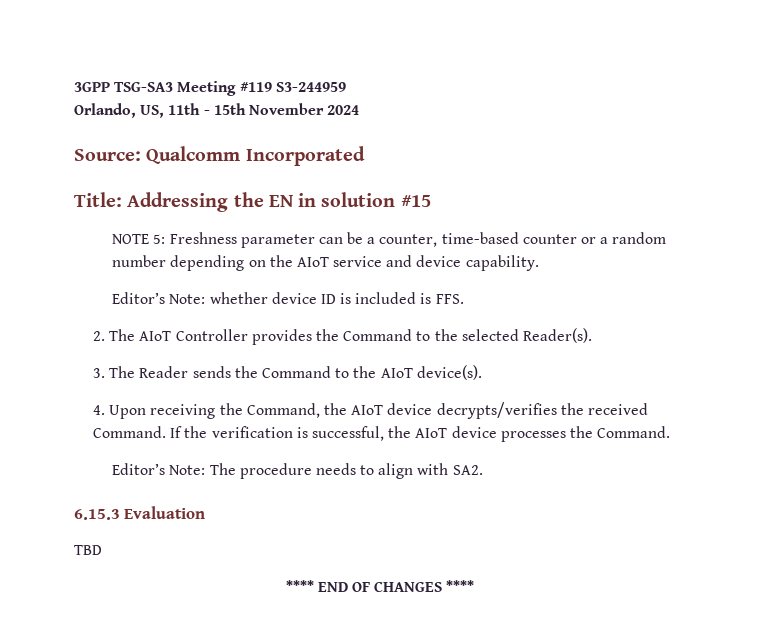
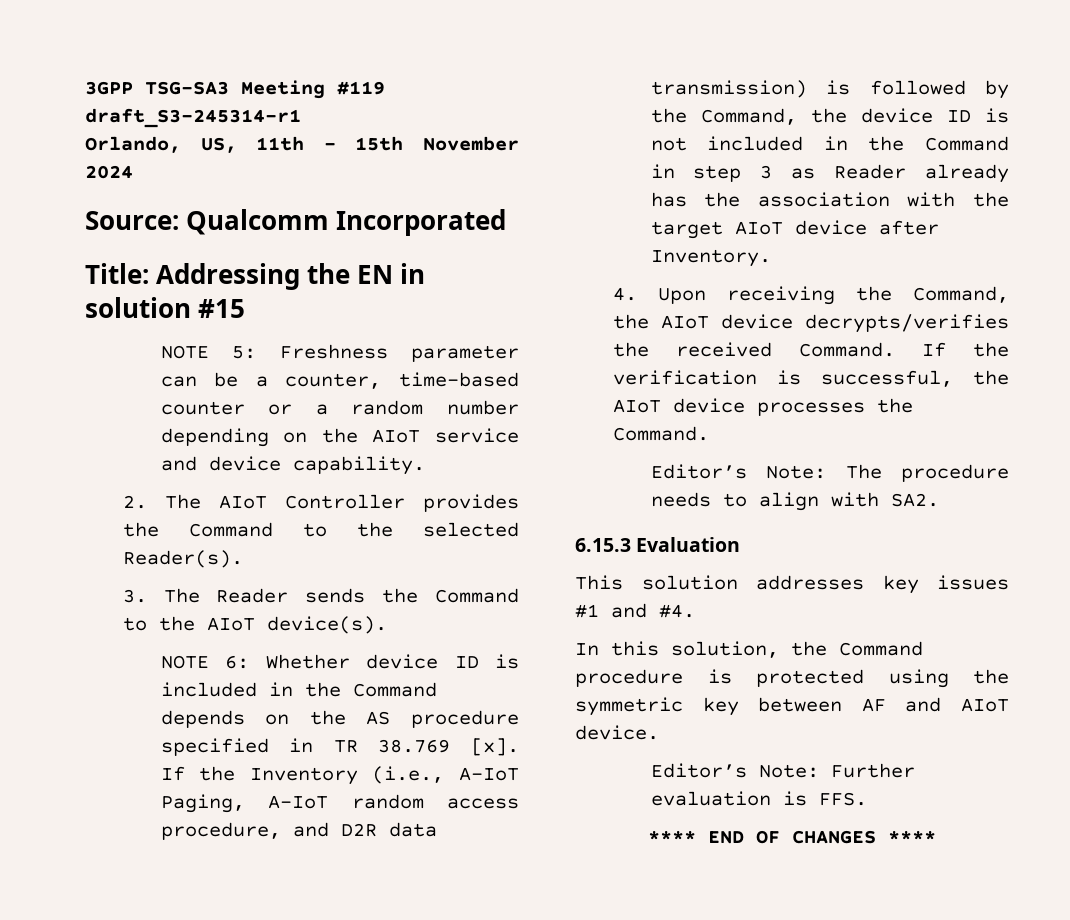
[275,82,346,92] S3-244959 -> [85,108,301,128] draft_S3-245314-r1
[112,292,464,304] // Editor’s Note: whether device ID is included is FFS. -> (425, 465) none
(482, 372) none -> [160,654,519,669] [160,682,437,697] [160,710,519,728] [160,738,519,756] [160,766,519,785] [160,794,519,813] [160,822,437,840] [650,80,1009,99] [650,108,1009,125] [650,136,1009,151] [650,164,1009,183] [650,192,1009,207] [650,220,939,239] [650,249,771,267] // NOTE 6: Whether device ID is included in the Command depends on the AS procedure specified in TR 38.769 [x]. If the Inventory (i.e., A-IoT Paging, A-IoT random access procedure, and D2R data transmission) is followed by the Command, the device ID is not included in the Command in step 3 as Reader already has the association with the target AIoT device after Inventory.
[74,545,102,555] TBD -> [575,575,1009,594] [575,603,695,618] [575,641,923,658] [575,669,1009,688] [575,697,1009,716] [575,725,659,740] [650,763,915,778] [650,791,867,806] This solution addresses key issues #1 and #4. // In this solution, the Command procedure is protected using the symmetric key between AF and AIoT device. // Editor’s Note: Further evaluation is FFS.

